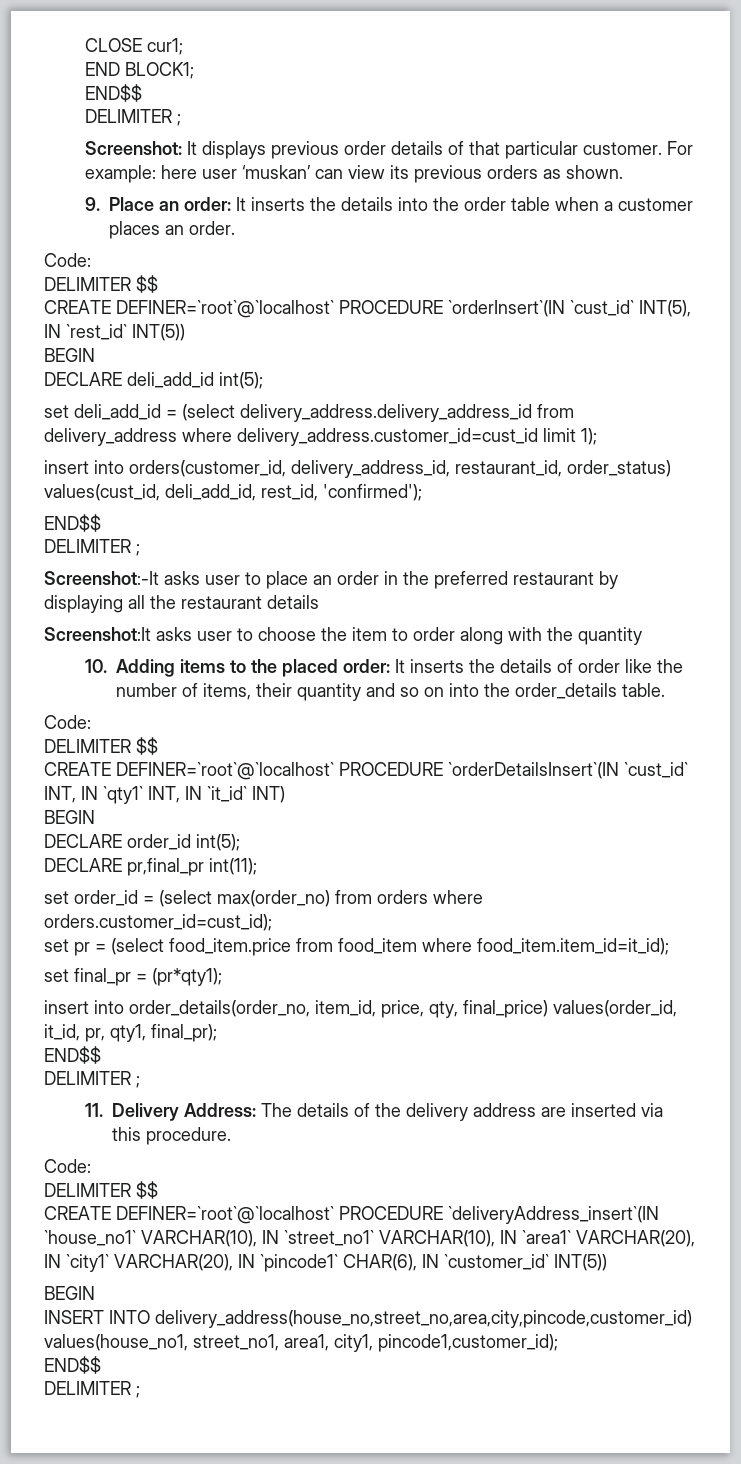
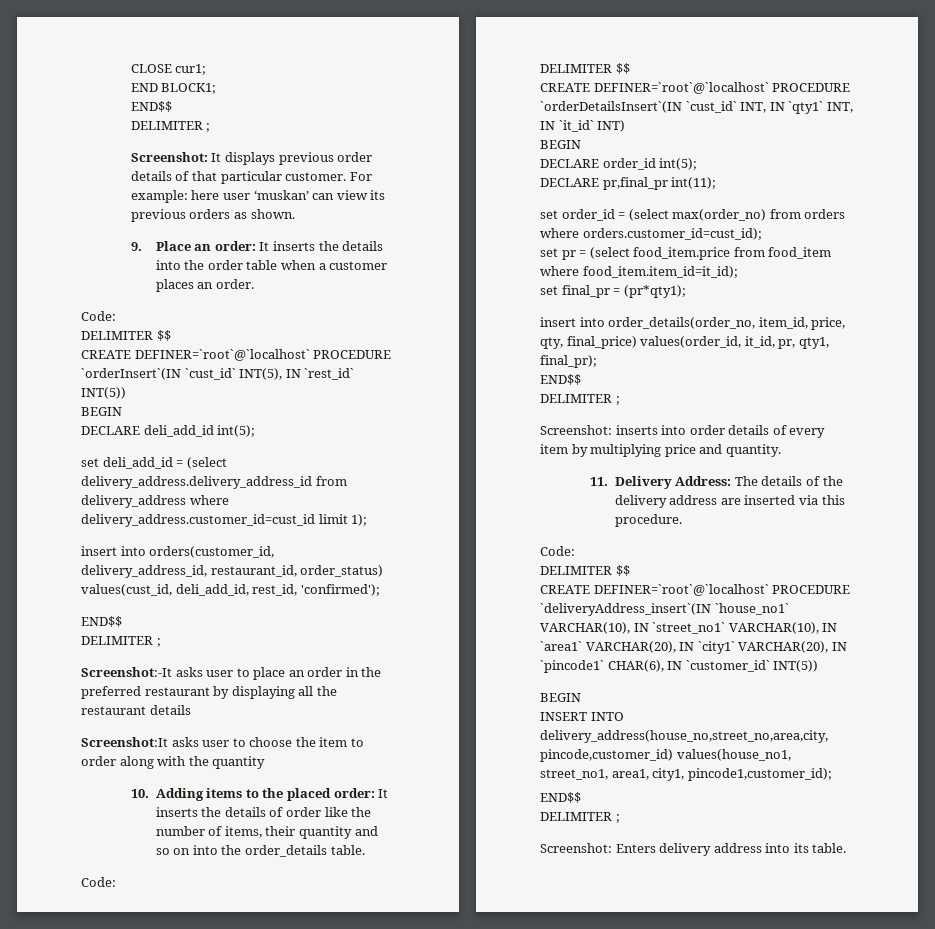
(140, 1082) none -> [540,425,826,438] [540,444,781,457] // Screenshot: inserts into order details of every item by multiplying price and quantity.
(140, 1392) none -> [540,843,847,856] // Screenshot: Enters delivery address into its table.

